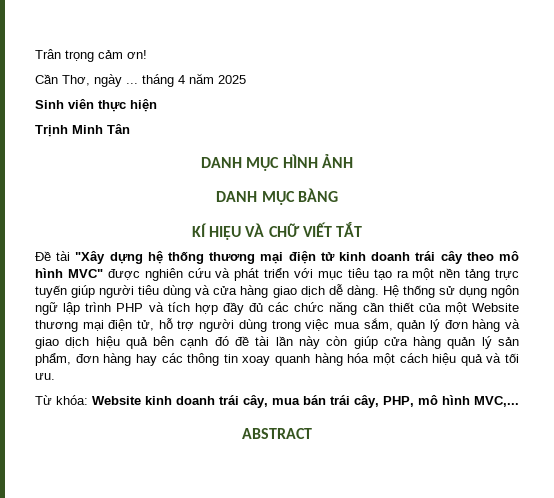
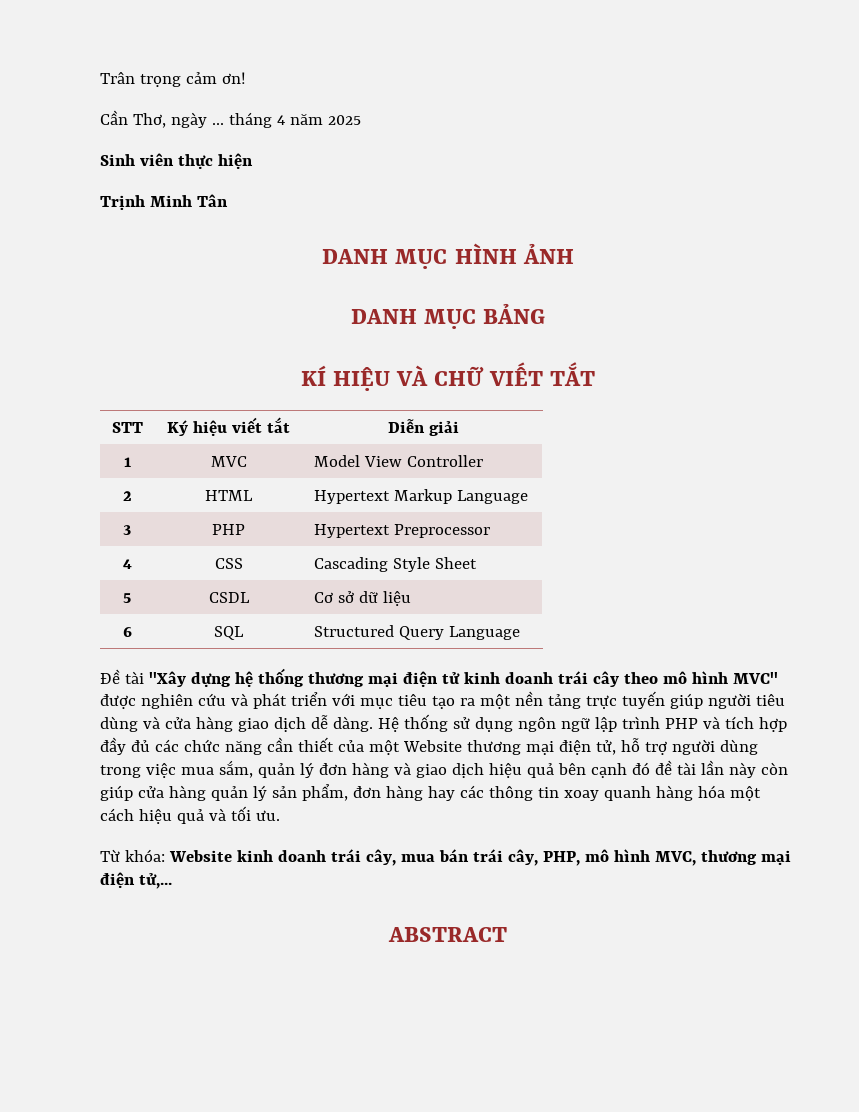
[297,188,338,202] BÀNG -> [483,303,546,324] BẢNG
(363, 229) none -> [111,422,143,433] [167,417,290,436] [387,419,459,436] [123,457,131,467] [210,456,247,467] [313,455,483,467] [122,491,132,501] [205,490,253,501] [313,489,528,504] [123,525,131,535] [212,524,245,535] [313,524,490,538] [122,559,132,569] [214,558,243,569] [313,557,477,572] [123,593,131,603] [208,592,250,603] [313,591,411,606] [122,627,132,637] [214,626,244,640] [313,625,520,640] // STT | Ký hiệu viết tắt | Diễn giải // 1 | MVC | Model View Controller // 2 | HTML | Hypertext Markup Language // 3 | PHP | Hypertext Preprocessor // 4 | CSS | Cascading Style Sheet // 5 | CSDL | Cơ sở dữ liệu // 6 | SQL | Structured Query Language
[474,396,519,407] MVC,... -> [654,850,791,866] [100,872,172,889] MVC, thương mại điện tử,...

